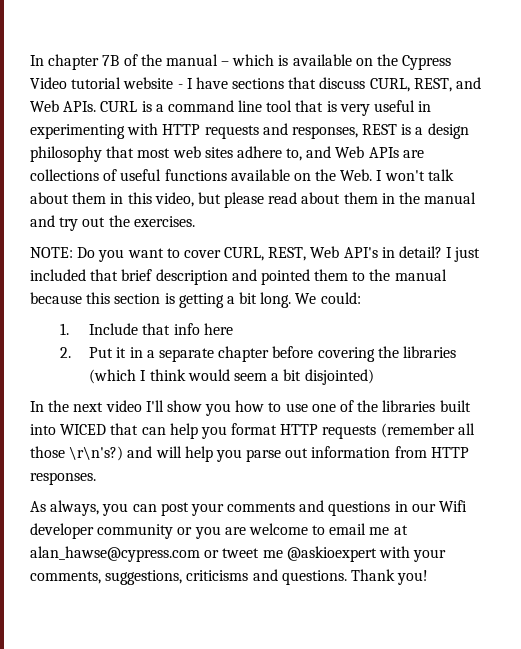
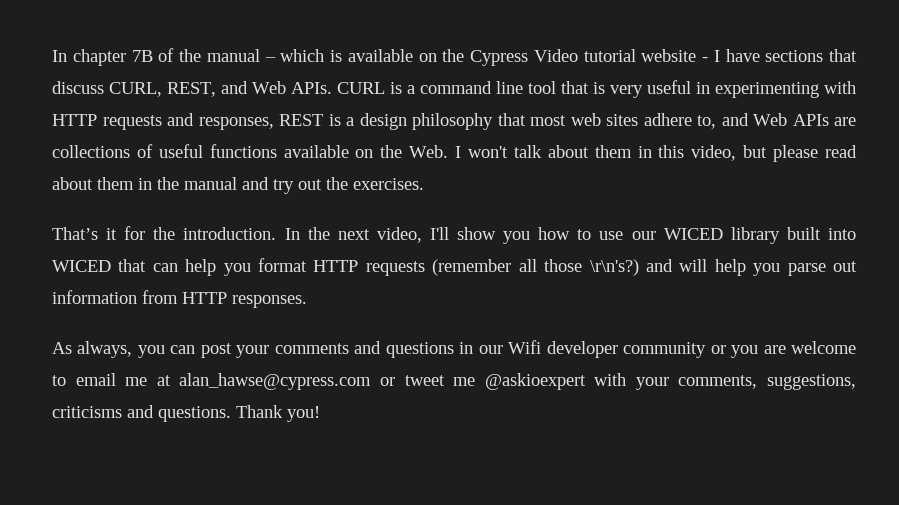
[30,246,481,262] [30,269,447,285] [30,292,361,308] [59,323,233,335] [59,346,456,362] [89,369,374,385] NOTE: Do you want to cover CURL, REST, Web API's in detail? I just included that brief description and pointed them to the manual because this section is getting a bit long. We could: // 1. Include that info here // 2. Put it in a separate chapter before covering the libraries (which I think would seem a bit disjointed) // -> [52,226,277,240] That’s it for the introduction.
[105,400,142,412] video -> [376,227,422,243] video,
[311,400,436,412] one of the libraries -> [631,227,780,244] our WICED library

